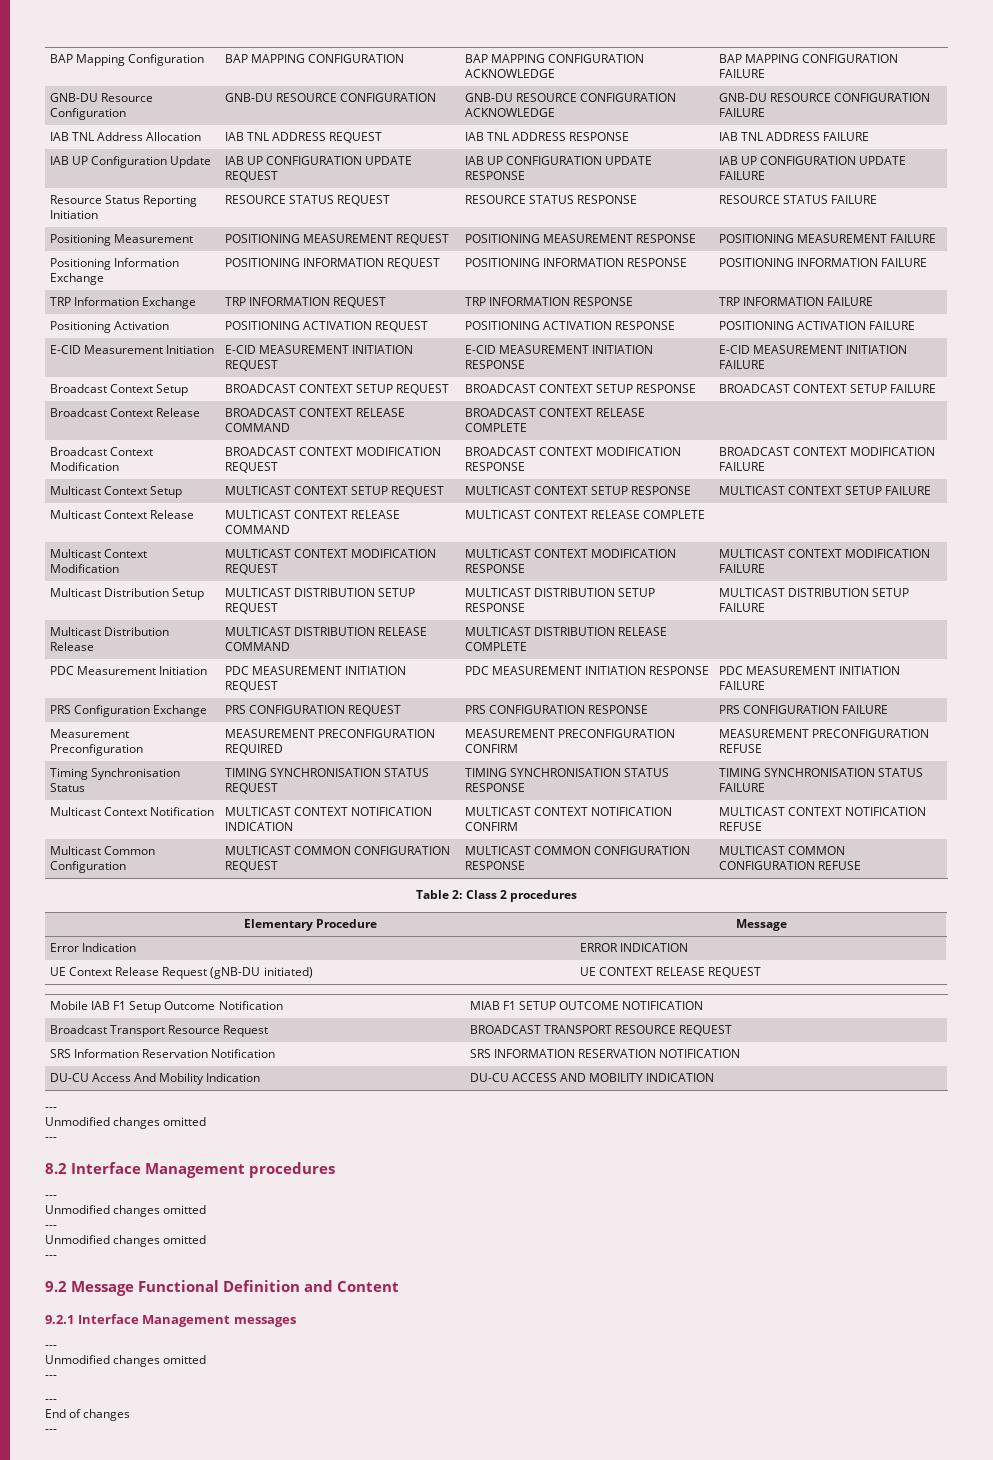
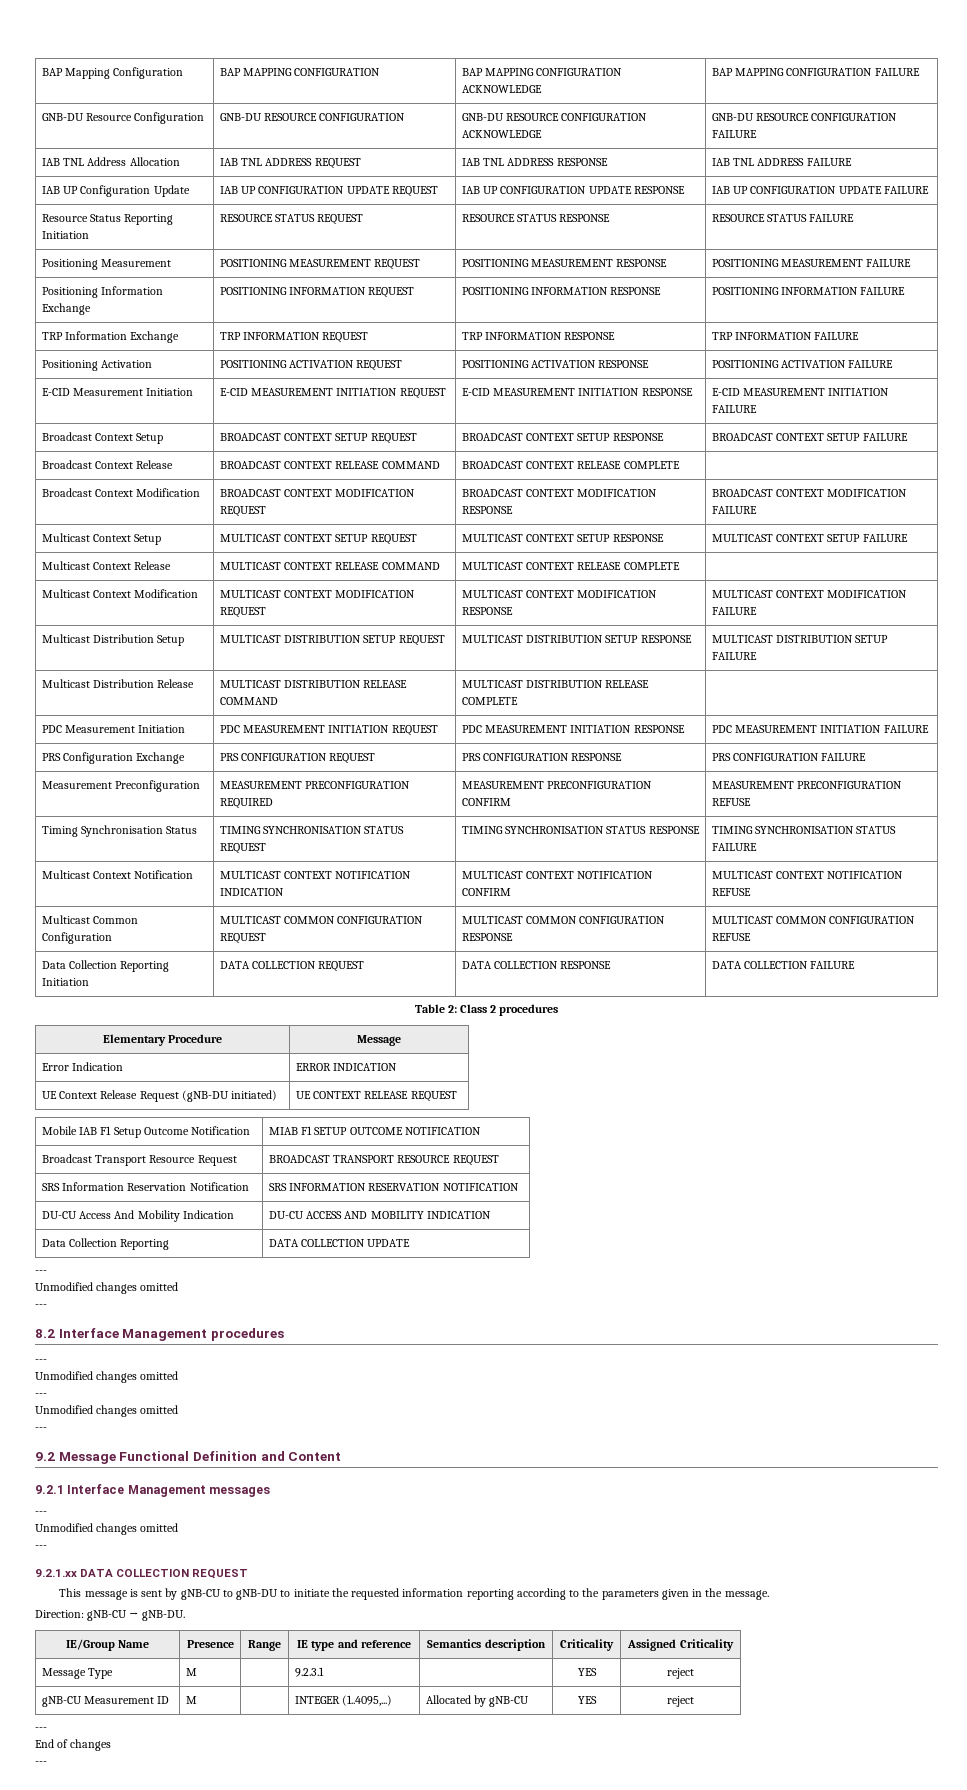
(862, 865) none -> [41,960,170,972] [41,978,89,986] [219,961,365,972] [461,961,612,969] [711,961,856,969] // Data Collection Reporting Initiation | DATA COLLECTION REQUEST | DATA COLLECTION RESPONSE | DATA COLLECTION FAILURE
(715, 1077) none -> [41,1238,170,1250] [268,1239,411,1247] // Data Collection Reporting | DATA COLLECTION UPDATE
(57, 1377) none -> [35,1569,249,1579] [59,1588,769,1600] [35,1610,185,1621] [65,1639,150,1651] [186,1640,234,1648] [248,1640,281,1651] [297,1639,411,1651] [427,1639,546,1651] [560,1639,614,1651] [627,1639,734,1651] [41,1668,114,1679] [185,1668,197,1676] [294,1667,324,1677] [577,1668,597,1676] [667,1668,694,1679] [41,1696,170,1707] [185,1696,197,1704] [294,1695,393,1706] [425,1695,530,1707] [577,1696,597,1704] [667,1696,694,1707] // 9.2.1.xx DATA COLLECTION REQUEST // This message is sent by gNB-CU to gNB-DU to initiate the requested information reporting according to the parameters given in the message. // Direction: gNB-CU → gNB-DU. // IE/Group Name | Presence | Range | IE type and reference | Semantics description | Criticality | Assigned Criticality // Message Type | M | | 9.2.3.1 | | YES | reject // gNB-CU Measurement ID | M | | INTEGER (1..4095,...) | Allocated by gNB-CU | YES | reject

